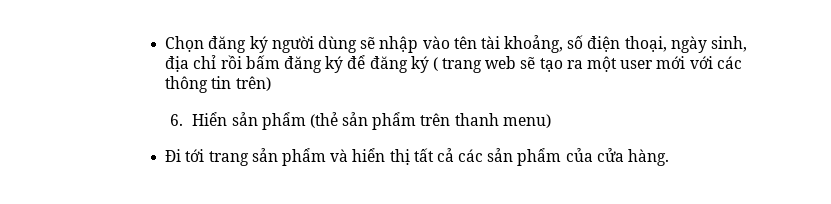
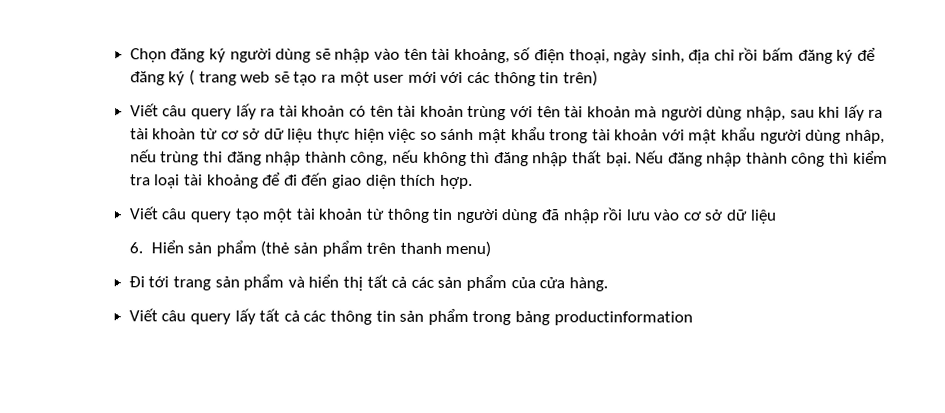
(271, 83) none -> [129,103,884,121] [129,127,885,144] [129,149,888,167] [129,172,473,189] [128,206,776,224] // Viết câu query lấy ra tài khoản có tên tài khoản trùng với tên tài khoản mà người dùng nhập, sau khi lấy ra tài khoàn từ cơ sở dữ liệu thực hiện việc so sánh mật khẩu trong tài khoản với mật khẩu người dùng nhâp, nếu trùng thi đăng nhập thành công, nếu không thì đăng nhập thất bại. Nếu đăng nhập thành công thì kiểm tra loại tài khoảng để đi đến giao diện thích hợp. // Viết câu query tạo một tài khoản từ thông tin người dùng đã nhập rồi lưu vào cơ sở dữ liệu
(670, 157) none -> [128,308,693,326] // Viết câu query lấy tất cả các thông tin sản phẩm trong bảng productinformation

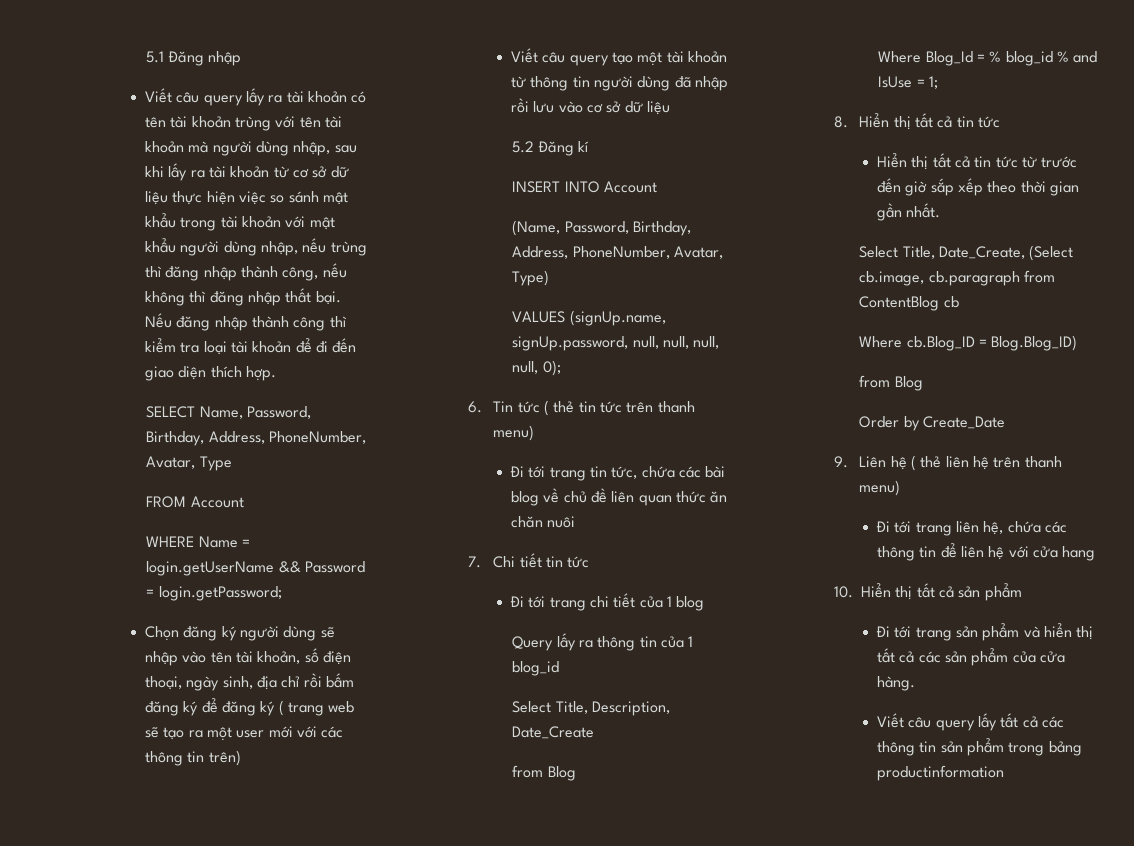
(129, 55) none -> [146,51,242,66] [145,88,367,106] [145,116,343,131] [145,141,357,156] [145,163,349,181] [145,191,349,205] [145,213,335,231] [145,238,367,256] [145,263,347,281] [145,288,341,306] [145,313,347,331] [145,338,357,355] [145,366,277,381] [146,406,312,419] [146,431,367,446] [146,456,232,471] [146,496,244,508] [146,536,251,548] [146,561,366,576] [146,586,282,601] 5.1 Đăng nhập // Viết câu query lấy ra tài khoản có tên tài khoản trùng với tên tài khoản mà người dùng nhập, sau khi lấy ra tài khoản từ cơ sở dữ liệu thực hiện việc so sánh mật khẩu trong tài khoản với mật khẩu người dùng nhập, nếu trùng thì đăng nhập thành công, nếu không thì đăng nhập thất bại. Nếu đăng nhập thành công thì kiểm tra loại tài khoản để đi đến giao diện thích hợp. // SELECT Name, Password, Birthday, Address, PhoneNumber, Avatar, Type // FROM Account // WHERE Name = login.getUserName && Password = login.getPassword; //
[453,48,510,64] khoảng, -> [257,651,301,664] khoản,
[129,103,884,121] [129,127,885,144] [129,149,888,167] [129,172,473,189] // Viết câu query lấy ra tài khoản có tên tài khoản trùng với tên tài khoản mà người dùng nhập, sau khi lấy ra tài khoàn từ cơ sở dữ liệu thực hiện việc so sánh mật khẩu trong tài khoản với mật khẩu người dùng nhâp, nếu trùng thi đăng nhập thành công, nếu không thì đăng nhập thất bại. Nếu đăng nhập thành công thì kiểm tra loại tài khoảng để đi đến giao diện thích hợp. -> (241, 758) none
[129,240,492,258] 6. Hiển sản phẩm (thẻ sản phẩm trên thanh menu) -> [512,141,590,156] [512,181,658,193] [512,220,692,236] [512,246,724,259] [512,270,550,286] [512,310,666,326] [512,336,720,351] [512,360,561,376] [467,400,695,416] [493,425,535,441] [510,466,726,481] [511,488,728,506] [511,516,576,528] [467,553,590,568] [510,593,705,611] [512,633,694,651] [512,661,560,676] [512,701,671,716] [512,726,595,739] [512,765,576,781] [878,51,1098,66] [878,76,939,89] [833,113,1001,130] [877,153,1078,170] [877,178,1080,196] [877,203,941,221] [859,245,1074,261] [859,270,1056,286] [859,296,959,311] [859,335,1078,351] [859,375,923,391] [859,416,1006,431] [833,455,1062,471] [859,480,901,496] [876,521,1068,536] [877,543,1096,561] [833,583,1022,601] 5.2 Đăng kí // INSERT INTO Account // (Name, Password, Birthday, Address, PhoneNumber, Avatar, Type) // VALUES (signUp.name, signUp.password, null, null, null, null, 0); // 6. Tin tức ( thẻ tin tức trên thanh menu) // Đi tới trang tin tức, chứa các bài blog về chủ đề liên quan thức ăn chăn nuôi // 7. Chi tiết tin tức // Đi tới trang chi tiết của 1 blog // Query lấy ra thông tin của 1 blog_id // Select Title, Description, Date_Create // from Blog // Where Blog_Id = % blog_id % and IsUse = 1; // 8. Hiển thị tất cả tin tức // Hiển thị tất cả tin tức từ trước đến giờ sắp xếp theo thời gian gần nhất. // Select Title, Date_Create, (Select cb.image, cb.paragraph from ContentBlog cb // Where cb.Blog_ID = Blog.Blog_ID) // from Blog // Order by Create_Date // 9. Liên hệ ( thẻ liên hệ trên thanh menu) // Đi tới trang liên hệ, chứa các thông tin để liên hệ với cửa hang // 10. Hiển thị tất cả sản phẩm

